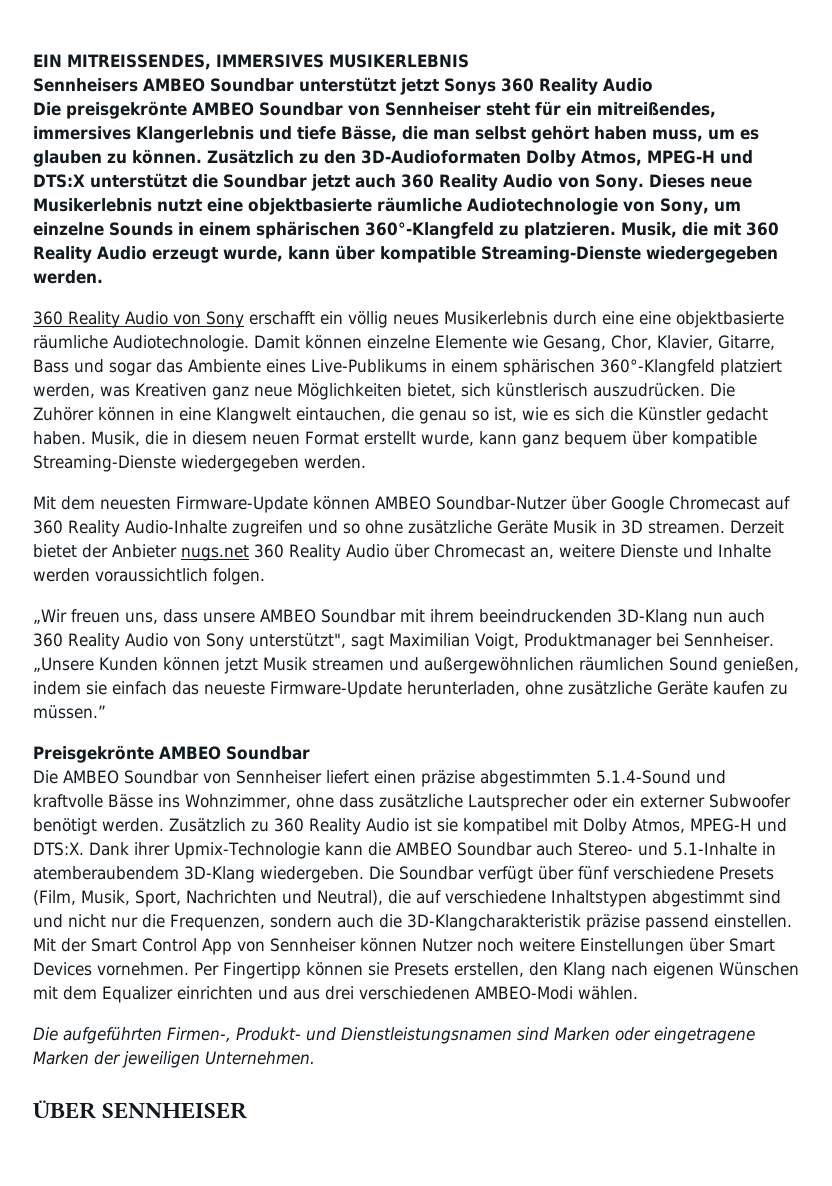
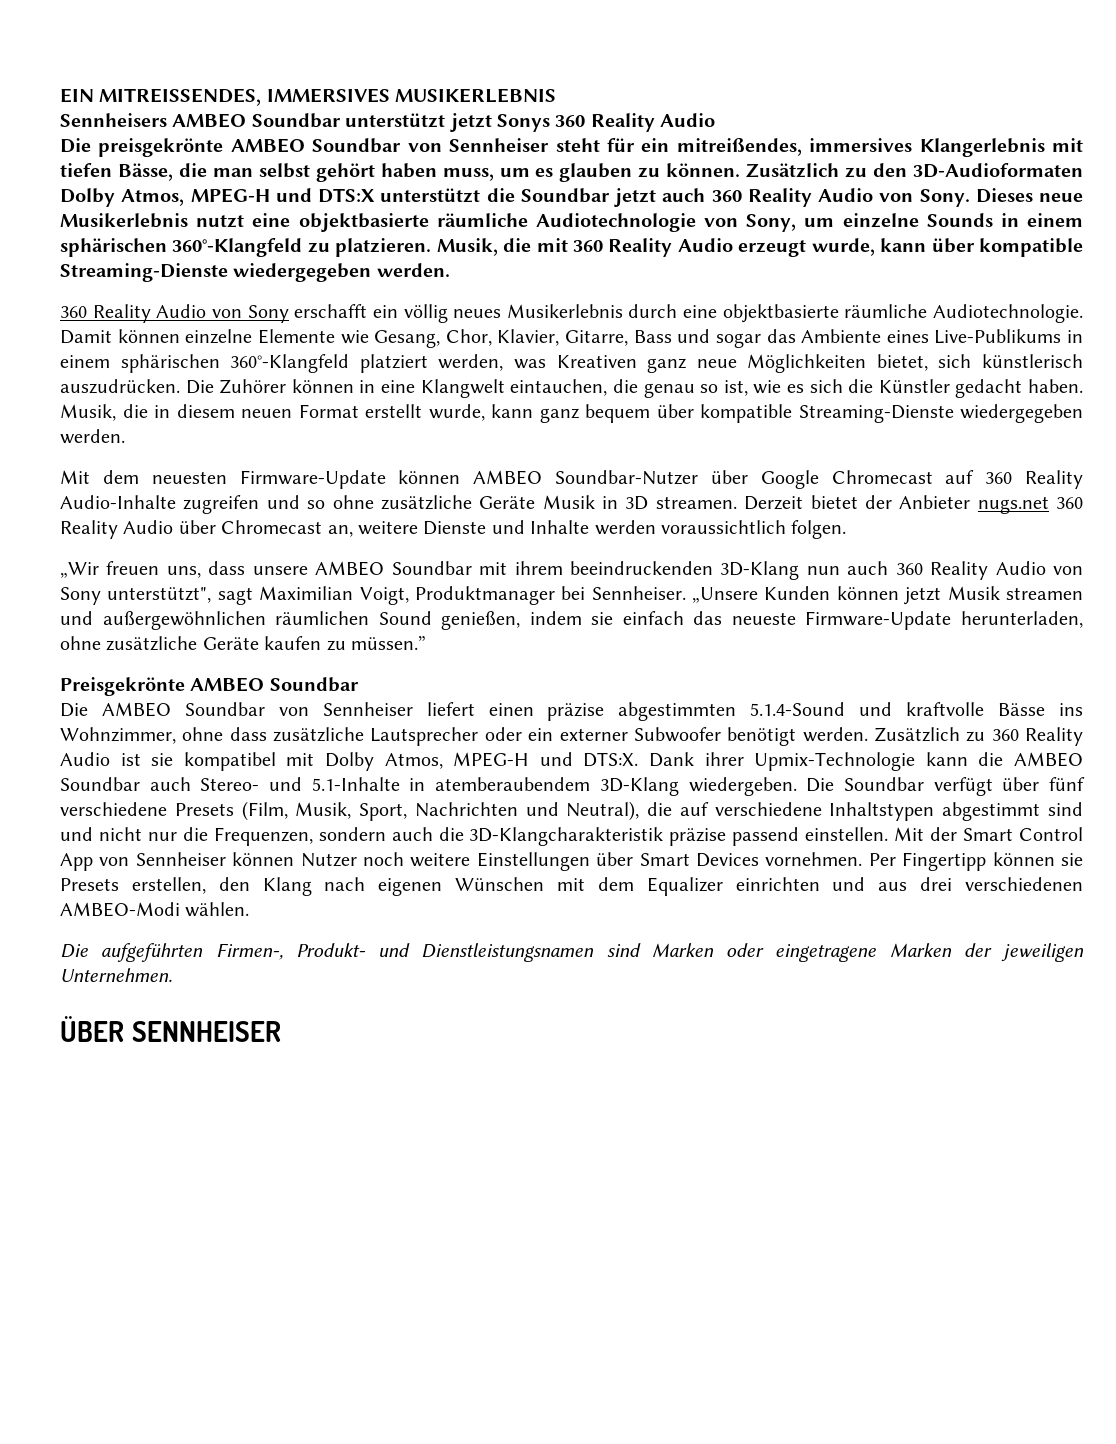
[259,126,336,140] und tiefe -> [1051,138,1083,152] [60,163,112,177] mit tiefen
[639,311,671,325] eine -> (718, 311) none

